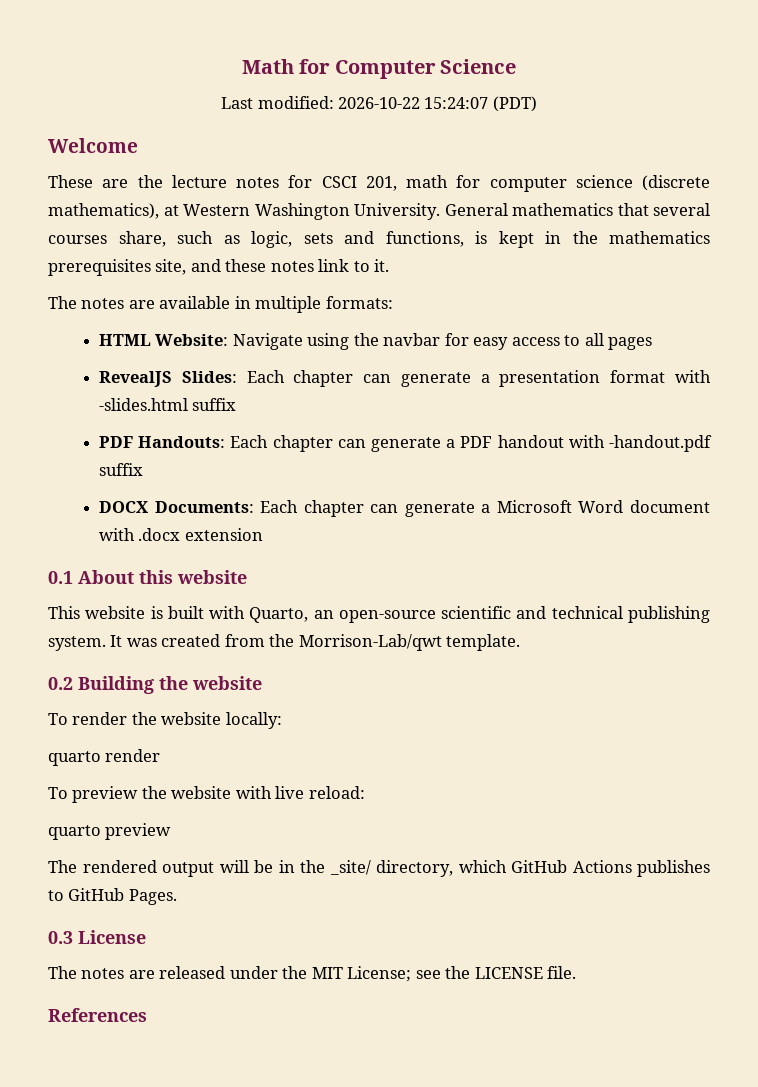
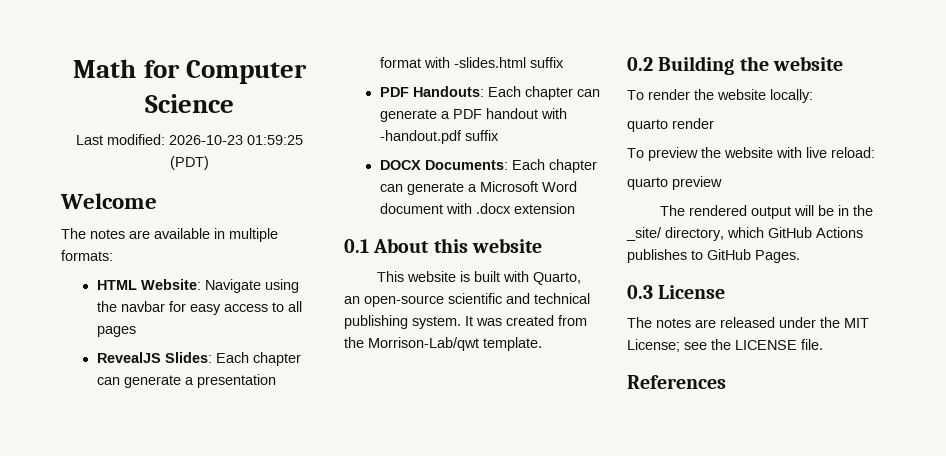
[338,97,489,109] 2026-10-22 15:24:07 -> [169,135,303,145] 2026-10-23 01:59:25
[48,175,710,192] [48,203,710,220] [48,231,710,248] [48,259,390,276] // These are the lecture notes for CSCI 201, math for computer science (discrete mathematics), at Western Washington University. General mathematics that several courses share, such as logic, sets and functions, is kept in the mathematics prerequisites site, and these notes link to it. -> (157, 201) none

